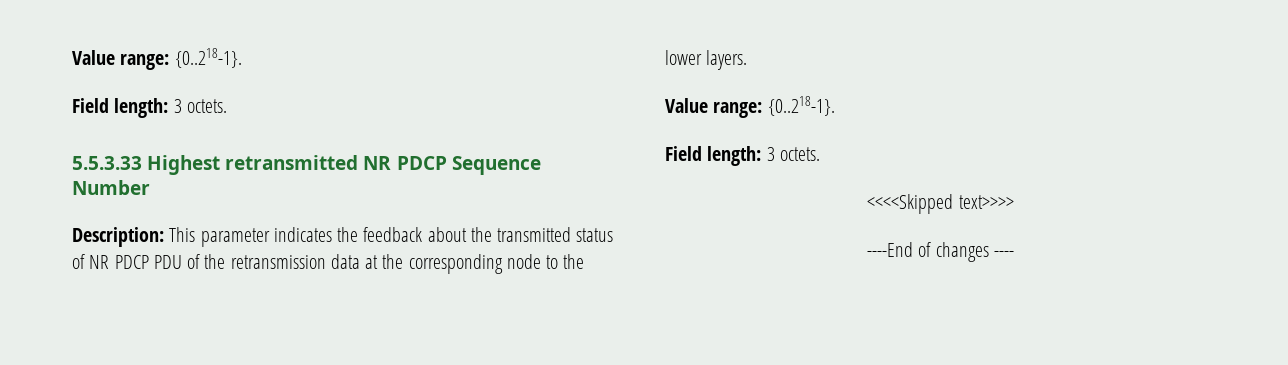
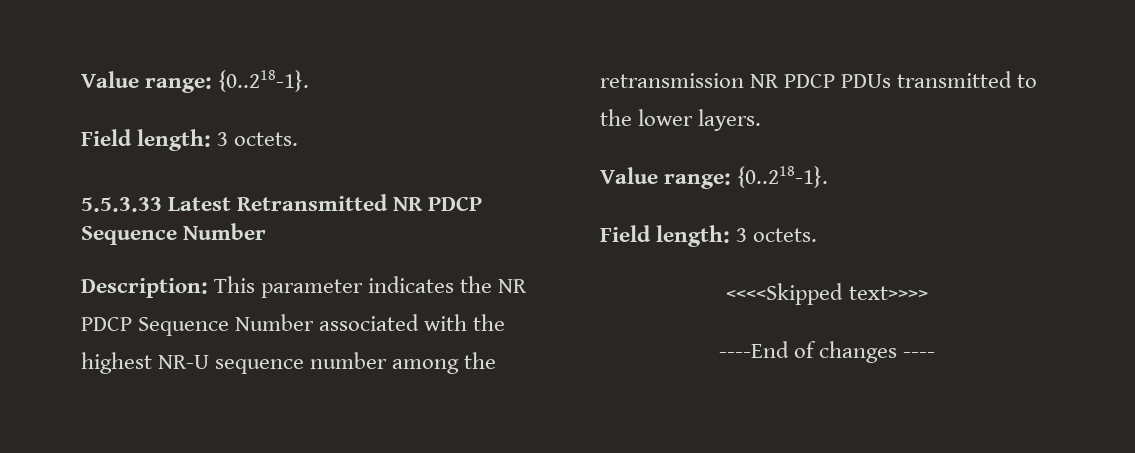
[147,155,359,175] Highest retransmitted -> [168,194,389,211] Latest Retransmitted
[363,227,614,242] [72,254,541,274] feedback about the transmitted status of NR PDCP PDU of the retransmission data at the corresponding node -> [498,279,528,293] [81,314,506,336] [81,352,497,374] [600,71,1013,88] NR PDCP Sequence Number associated with the highest NR-U sequence number among the retransmission NR PDCP PDUs transmitted

